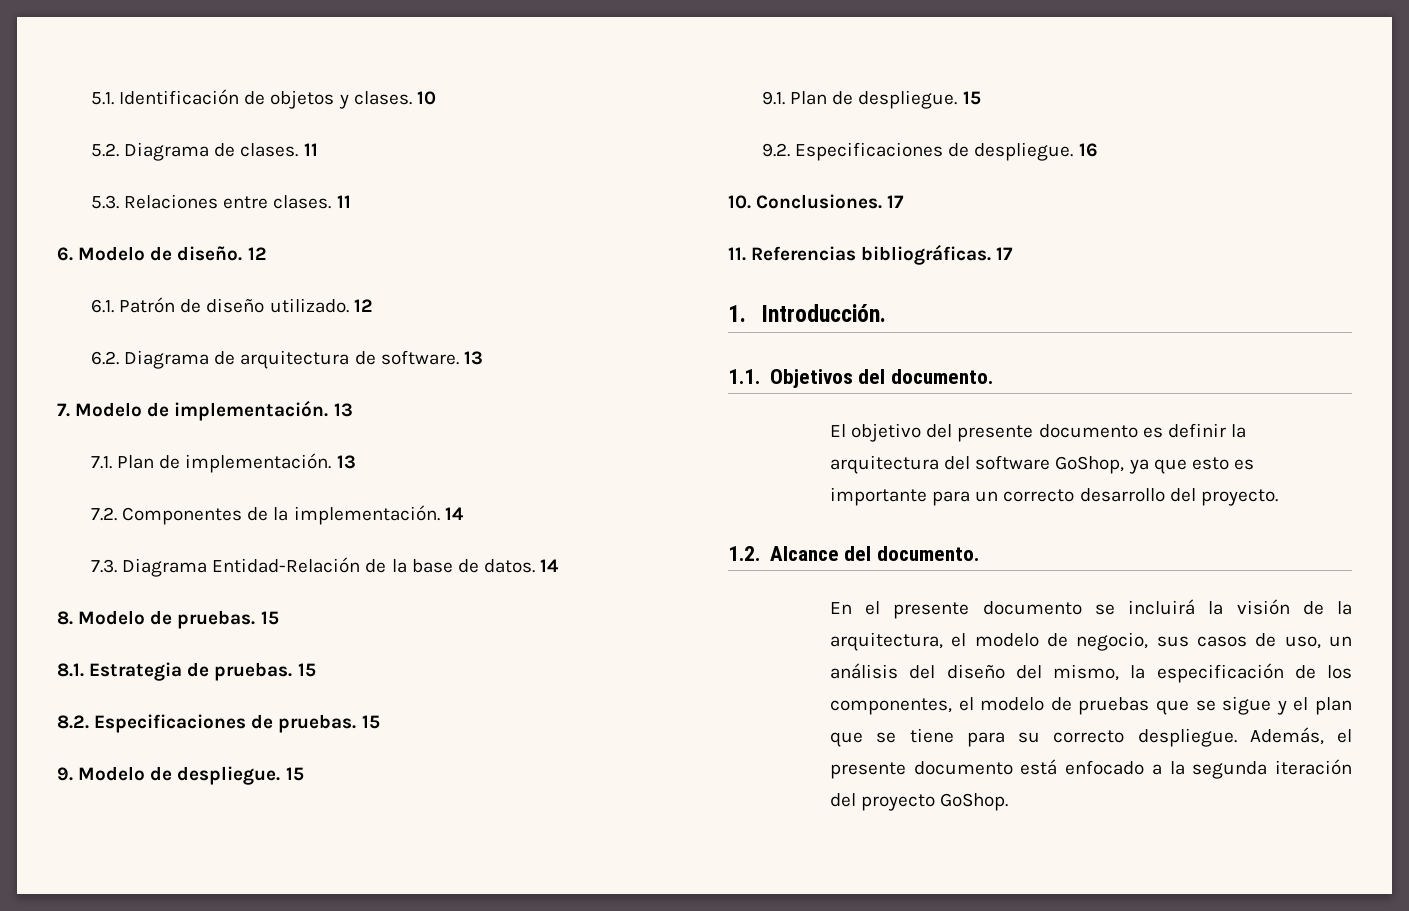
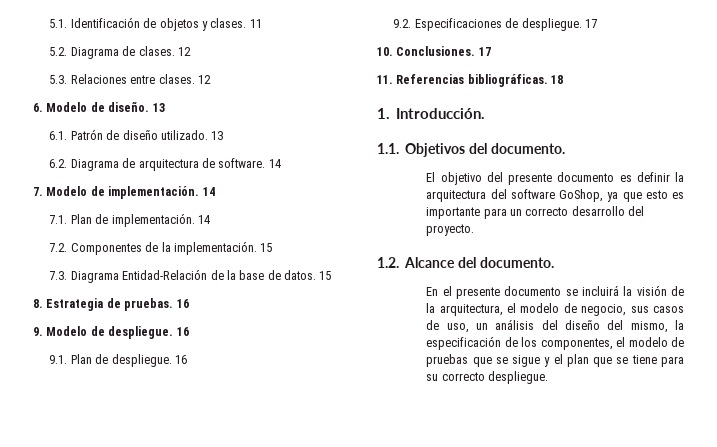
[416,91,436,105] 10 -> [249,19,262,28] 11
[303,143,318,156] 11 -> [177,47,191,56] 12
[336,195,351,208] 11 -> [197,75,211,84] 12
[247,247,267,260] 12 -> [152,103,165,112] 13
[353,299,373,312] 12 -> [211,131,224,140] 13
[463,351,483,365] 13 -> [268,159,281,168] 14
[333,403,353,417] 13 -> [202,187,215,196] 14
[336,455,356,469] 13 -> [197,215,210,224] 14
[444,507,464,520] 14 -> [260,243,273,252] 15
[540,559,560,572] 14 -> [319,271,332,280] 15
[78,610,279,629] [57,662,316,681] [57,714,380,733] Modelo de pruebas. 15 // 8.1. Estrategia de pruebas. 15 // 8.2. Especificaciones de pruebas. 15 -> [46,298,189,311] Estrategia de pruebas. 16
[285,767,304,781] 15 -> [176,327,189,336] 16
[962,91,981,105] 15 -> [174,355,187,364] 16
[1078,143,1098,157] 16 -> [584,19,597,28] 17
[996,247,1014,260] 17 -> [551,75,564,84] 18
[1249,727,1352,745] [830,759,1352,779] [830,793,1009,811] Además, el presente documento está enfocado a la segunda iteración del proyecto GoShop. -> (549, 377) none

